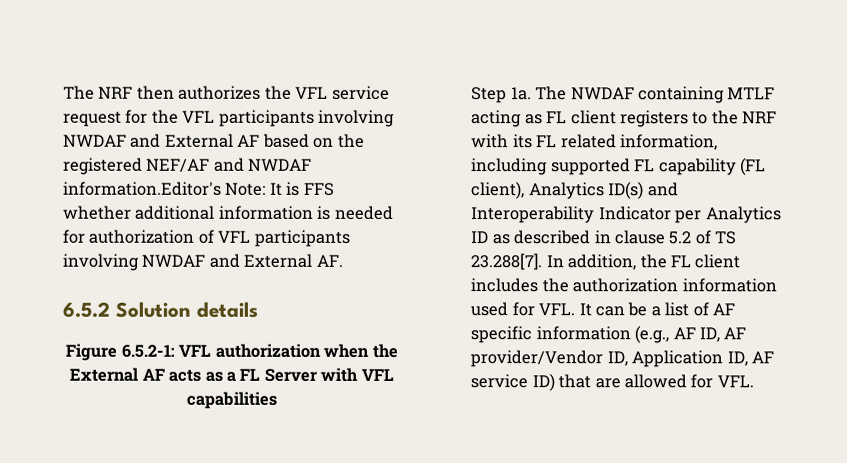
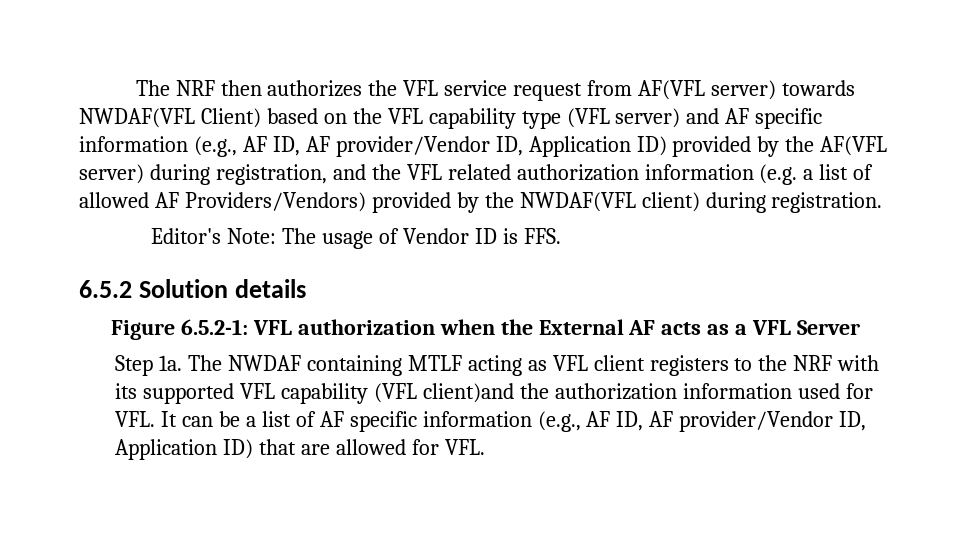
[125,109,396,127] [63,133,365,148] [63,157,313,175] [63,181,335,196] [63,205,394,220] [62,229,351,247] [62,253,343,271] for the VFL participants involving NWDAF and External AF based on the registered NEF/AF and NWDAF information.Editor's Note: It is FFS whether additional information is needed for authorization of VFL participants involving NWDAF and External AF. -> [587,80,855,100] [79,108,823,129] [79,136,888,157] [79,164,874,185] [79,192,883,213] [151,228,561,249] from AF(VFL server) towards NWDAF(VFL Client) based on the VFL capability type (VFL server) and AF specific information (e.g., AF ID, AF provider/Vendor ID, Application ID) provided by the AF(VFL server) during registration, and the VFL related authorization information (e.g. a list of allowed AF Providers/Vendors) provided by the NWDAF(VFL client) during registration. // Editor's Note: The usage of Vendor ID is FFS.
[239,368,261,381] FL -> [752,320,792,335] VFL
[320,367,394,382] [186,391,277,409] with VFL capabilities -> (861, 327) none
[546,111,568,124] FL -> [552,355,588,371] VFL
[536,134,718,151] [471,157,766,176] [471,181,679,200] [471,206,782,224] [470,230,738,245] [470,253,741,271] [470,278,539,293] FL related information, including supported FL capability (FL client), Analytics ID(s) and Interoperability Indicator per Analytics ID as described in clause 5.2 of TS 23.288[7]. In addition, the FL client includes -> [143,383,514,404] supported VFL capability (VFL client)and
[726,351,774,367] [470,374,529,389] ID, AF service -> (218, 449) none

